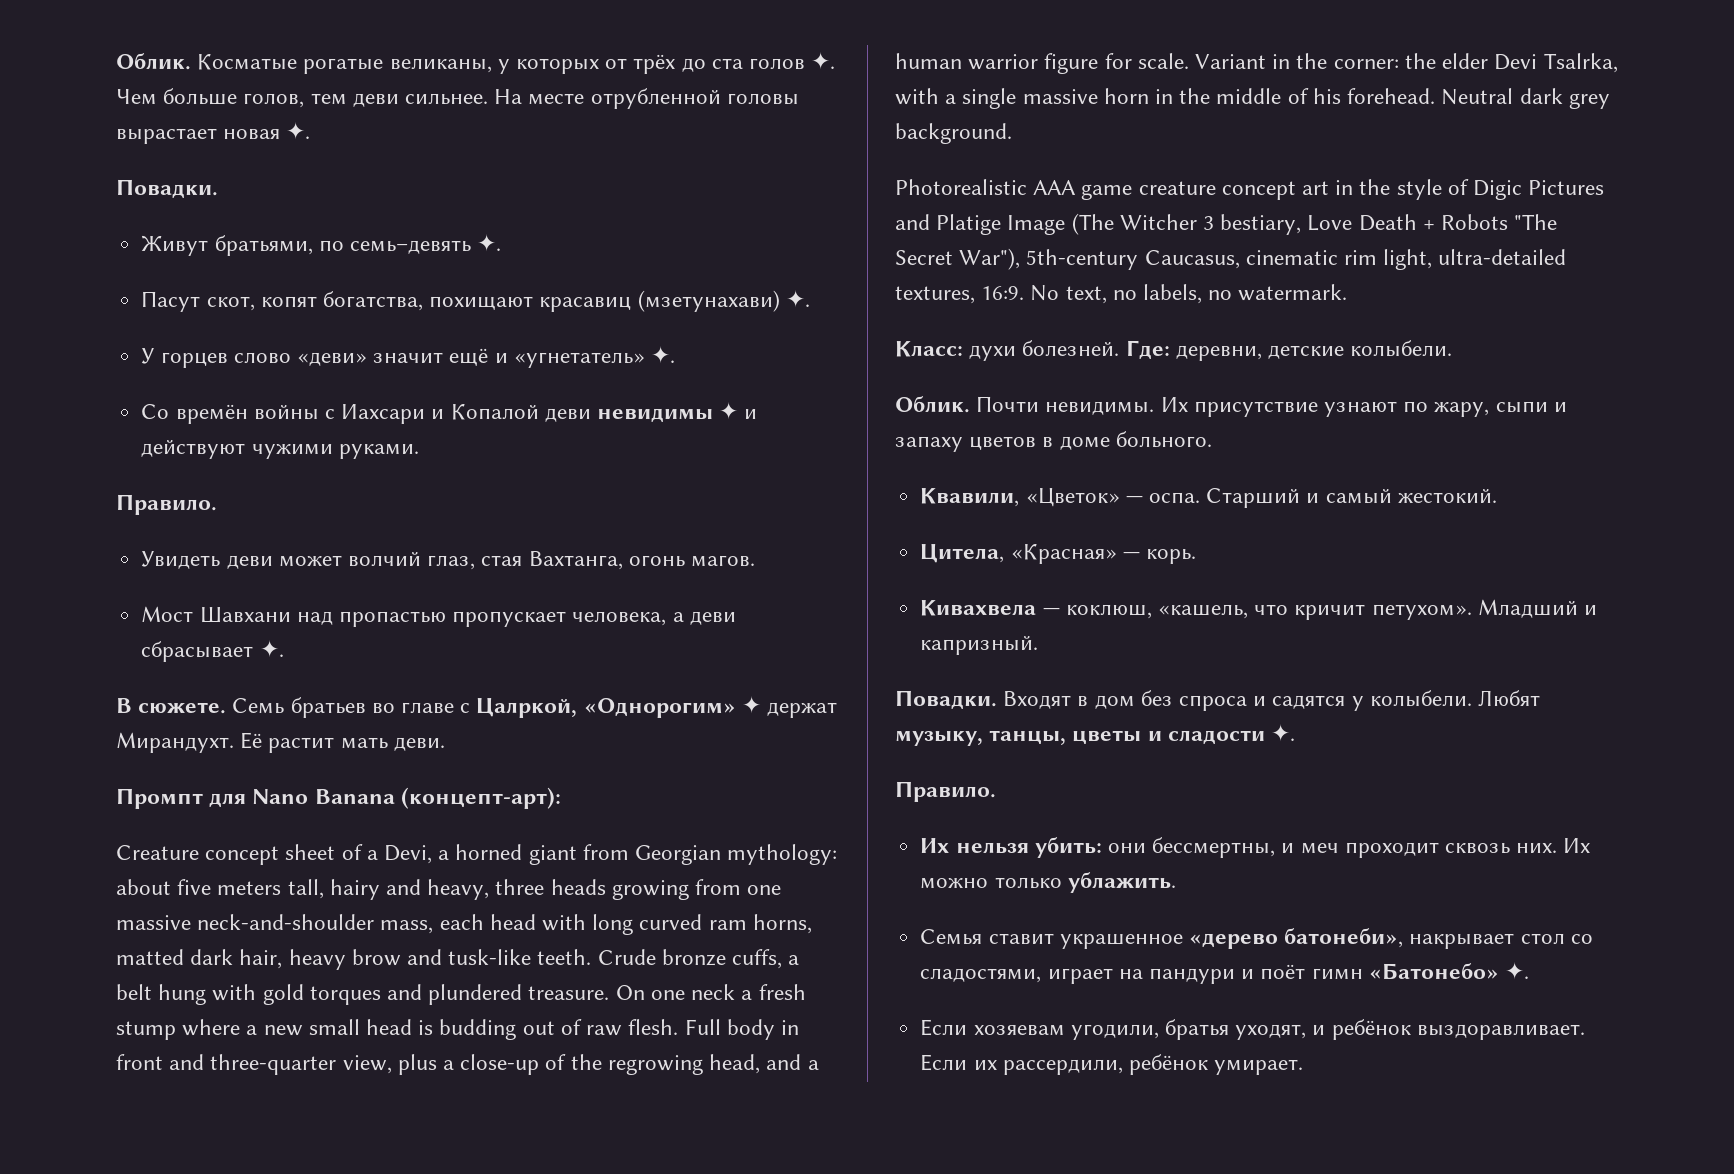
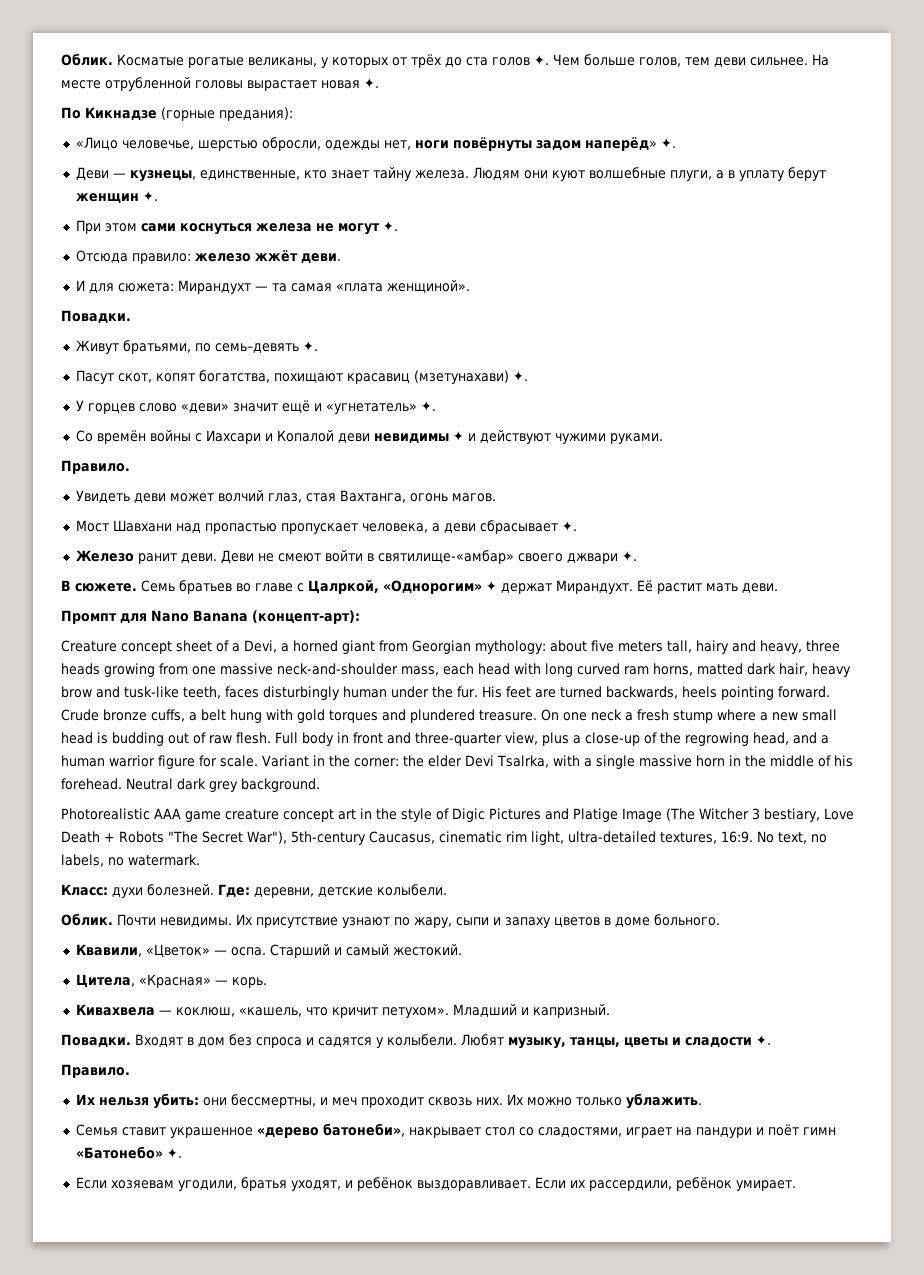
(311, 130) none -> [61,107,293,121] [75,137,676,152] [75,167,826,182] [75,190,158,203] [75,220,398,235] [75,250,341,264] [75,280,470,294] // По Кикнадзе (горные предания): // «Лицо человечье, шерстью обросли, одежды нет, ноги повёрнуты задом наперёд» ✦. // Деви — кузнецы, единственные, кто знает тайну железа. Людям они куют волшебные плуги, а в уплату берут женщин ✦. // При этом сами коснуться железа не могут ✦. // Отсюда правило: железо жжёт деви. // И для сюжета: Мирандухт — та самая «плата женщиной».
(284, 648) none -> [75,550,637,564] // Железо ранит деви. Деви не смеют войти в святилище-«амбар» своего джвари ✦.
[537,949,592,965] teeth. -> [183,686,830,700] teeth, faces disturbingly human under the fur. His feet are turned backwards, heels pointing forward.

